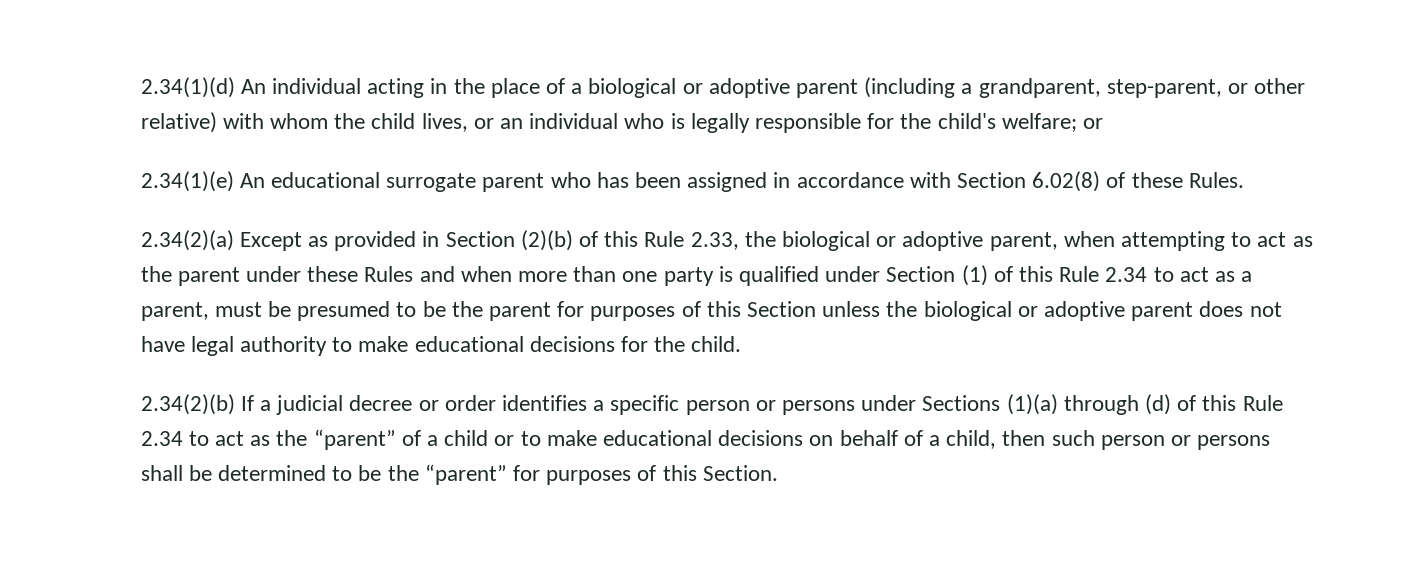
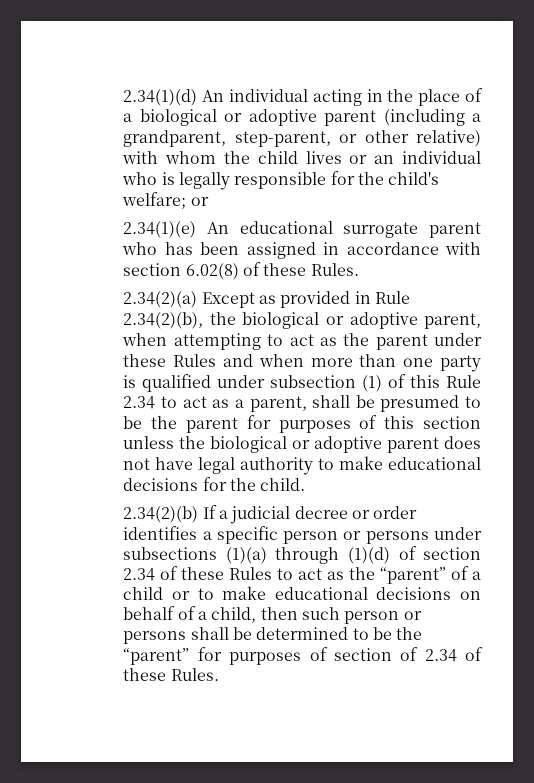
[421,113,468,132] lives, -> [305,151,342,164] lives
[957,172,1027,188] Section -> [123,263,182,276] section
[445,230,739,251] Section (2)(b) of this Rule 2.33, -> [375,291,411,304] [123,312,204,329] Rule 2.34(2)(b),
[886,266,956,282] Section -> [270,375,357,388] subsection
[214,302,262,317] must -> [312,395,351,408] shall
[747,301,817,317] Section -> [423,416,482,429] section
[922,395,1001,411] Sections -> [123,547,218,560] subsections
[1145,394,1283,415] [140,431,183,446] (d) of this Rule 2.34 -> [347,546,482,564] [123,566,273,581] (1)(d) of section 2.34 of these Rules
[662,465,778,481] this Section. -> [333,647,484,662] [123,668,219,681] section of 2.34 of these Rules.

